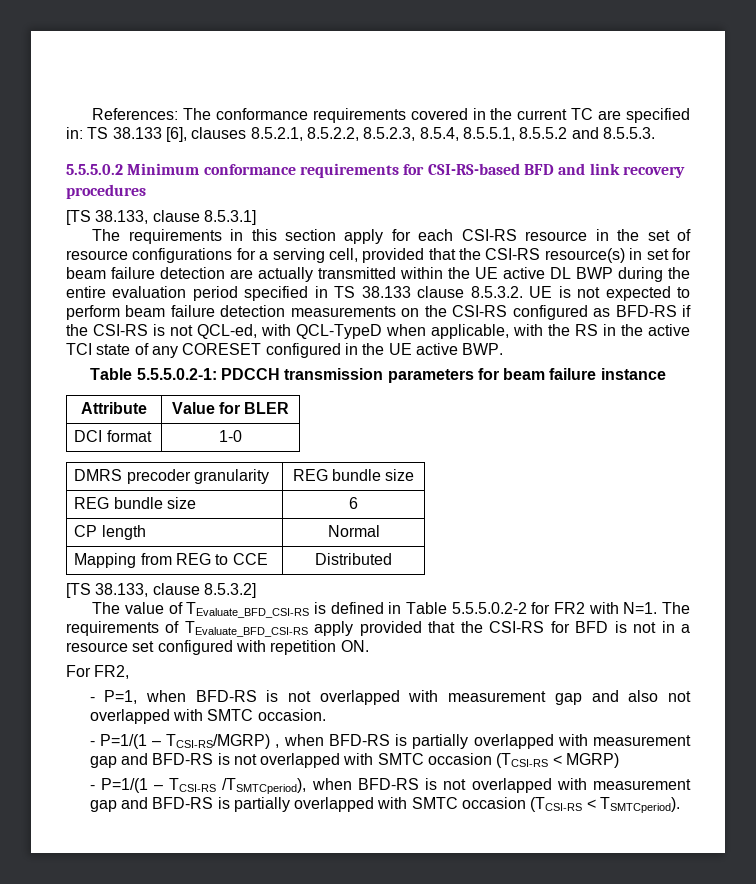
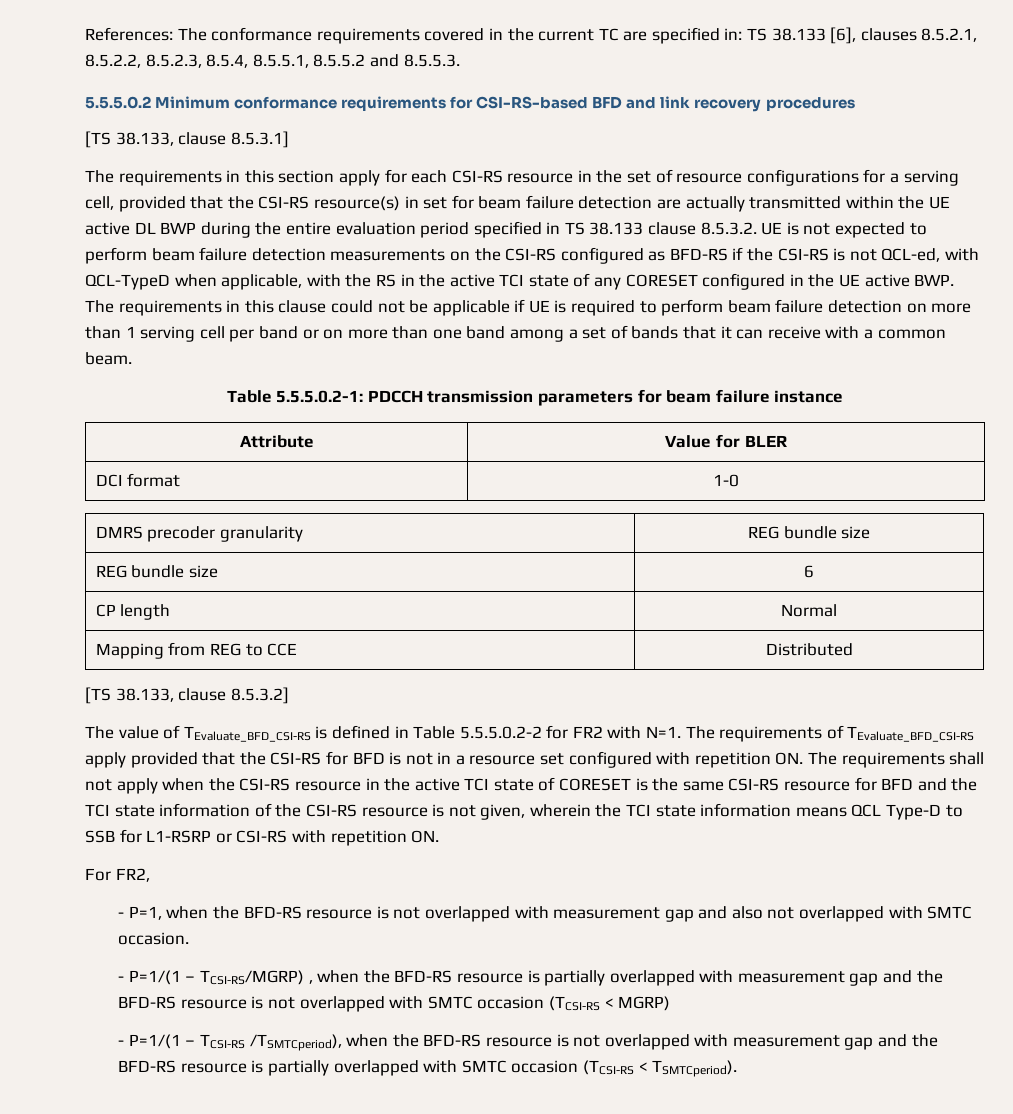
(504, 349) none -> [85,299,972,316] [85,325,946,342] [85,352,132,365] The requirements in this clause could not be applicable if UE is required to perform beam failure detection on more than 1 serving cell per band or on more than one band among a set of bands that it can receive with a common beam.
(369, 646) none -> [808,752,985,768] [85,777,978,794] [85,803,963,820] [85,829,440,846] The requirements shall not apply when the CSI-RS resource in the active TCI state of CORESET is the same CSI-RS resource for BFD and the TCI state information of the CSI-RS resource is not given, wherein the TCI state information means QCL Type-D to SSB for L1-RSRP or CSI-RS with repetition ON.
[195,690,257,702] BFD-RS -> [213,906,373,919] the BFD-RS resource
[328,734,390,746] BFD-RS -> [363,970,523,983] the BFD-RS resource
[152,753,214,765] BFD-RS -> [916,970,943,983] [118,996,247,1009] the BFD-RS resource
[357,778,691,793] [89,797,214,812] BFD-RS is not overlapped with measurement gap and BFD-RS -> [392,1034,938,1050] [118,1060,247,1073] the BFD-RS resource is not overlapped with measurement gap and the BFD-RS resource

